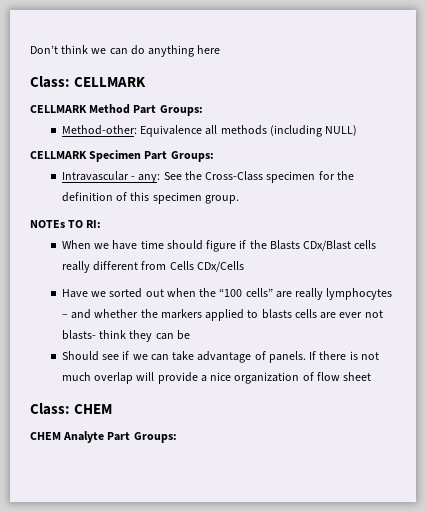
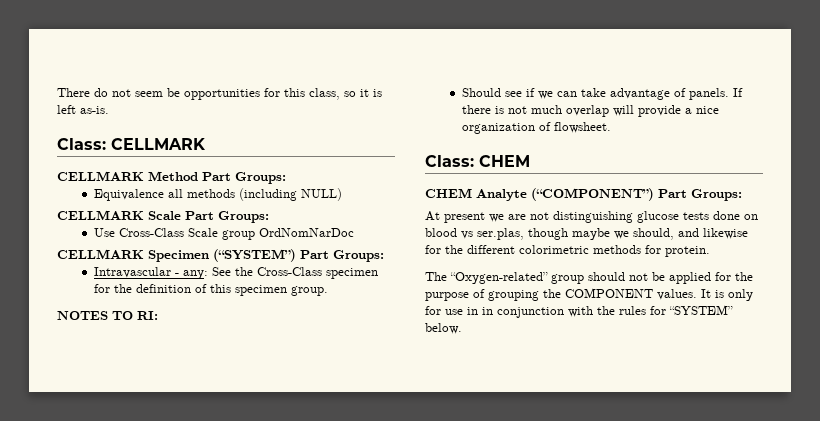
[30,45,221,57] Don’t think we can do anything here -> [57,88,382,100] [57,105,109,114] There do not seem be opportunities for this class, so it is left as-is.
[61,125,137,135] Method-other: -> (286, 178) none
(358, 130) none -> [57,210,269,223] [93,228,354,240] // CELLMARK Scale Part Groups: // Use Cross-Class Scale group OrdNomNarDoc
(142, 156) none -> [213,249,296,262] (“SYSTEM”)
[30,220,65,228] NOTEs -> [57,311,108,320] NOTES
[61,240,377,252] [61,261,244,273] [61,288,393,300] [61,309,383,321] [61,330,190,342] // When we have time should figure if the Blasts CDx/Blast cells really different from Cells CDx/Cells // Have we sorted out when the “100 cells” are really lymphocytes – and whether the markers applied to blasts cells are ever not blasts- think they can be -> (158, 315) none
[316,372,372,381] flow sheet -> [553,122,611,133] flowsheet.
[107,432,177,443] Part Groups: -> [531,188,742,201] [425,211,758,223] [425,228,748,240] [425,245,710,257] [425,272,753,284] [425,288,753,301] [425,305,733,318] [425,323,462,334] (“COMPONENT”) Part Groups: // At present we are not distinguishing glucose tests done on blood vs ser.plas, though maybe we should, and likewise for the different colorimetric methods for protein. // The “Oxygen-related” group should not be applied for the purpose of grouping the COMPONENT values. It is only for use in in conjunction with the rules for “SYSTEM” below.

